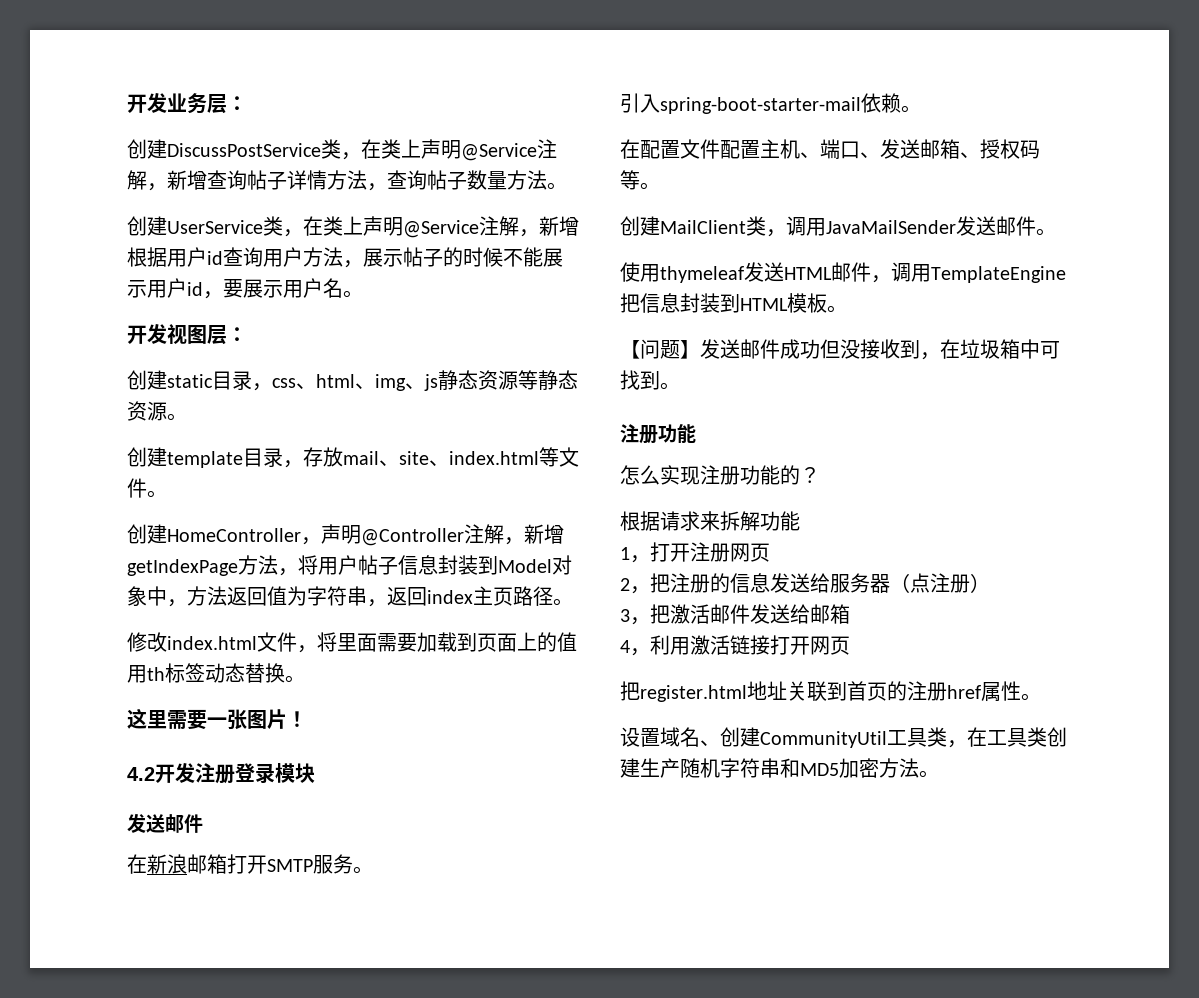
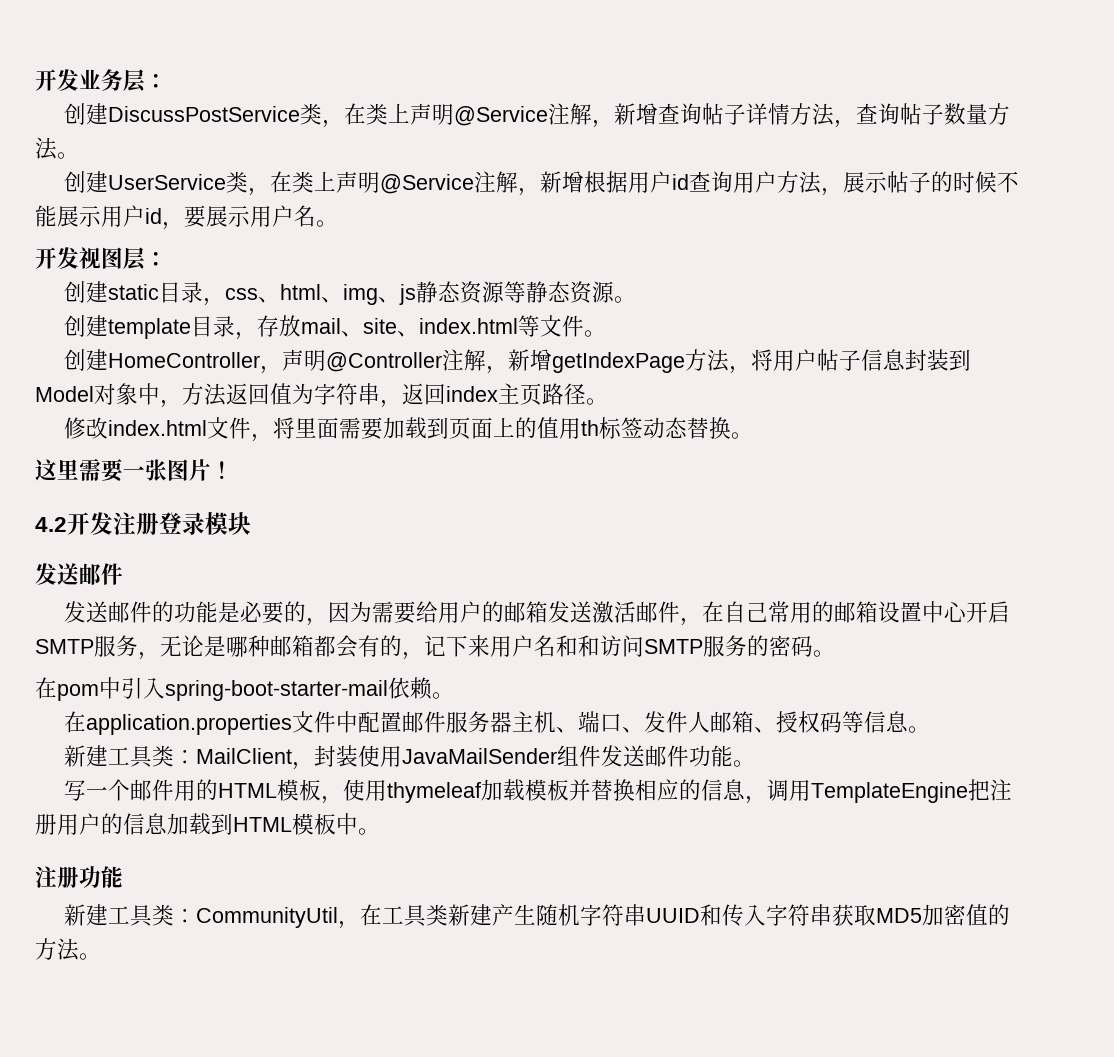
[127,854,373,874] 在新浪邮箱打开SMTP服务。 // -> [63,601,1010,626] [35,635,835,660] [35,677,121,701] 发送邮件的功能是必要的，因为需要给用户的邮箱发送激活邮件，在自己常用的邮箱设置中心开启SMTP服务，无论是哪种邮箱都会有的，记下来用户名和和访问SMTP服务的密码。 // 在pom中
[640,139,760,159] 配置文件配置 -> [85,711,512,735] application.properties文件中配置邮件服务器
[900,139,920,159] 送 -> [665,711,710,733] 件人
[640,182,660,190] [620,216,1056,237] [620,262,1066,283] [620,293,847,313] [620,339,1060,360] [620,370,680,390] [620,424,696,444] [620,465,820,485] [620,511,800,531] [620,542,770,563] [620,573,990,594] [620,604,850,625] [620,635,850,656] [620,681,1041,702] [620,727,947,748] 。 // 创建MailClient类，调用JavaMailSender发送邮件。 // 使用thymeleaf发送HTML邮件，调用TemplateEngine把信息封装到HTML模板。 // 【问题】发送邮件成功但没接收到，在垃圾箱中可找到。 // 注册功能 // 怎么实现注册功能的？ // 根据请求来拆解功能 // 1，打开注册网页 // 2，把注册的信息发送给服务器（点注册） // 3，把激活邮件发送给邮箱 // 4，利用激活链接打开网页 // 把register.html地址关联到首页的注册href属性。 // 设置域名、创建CommunityUtil工具类 -> [863,711,930,733] [63,745,755,770] [63,779,1012,804] [35,813,380,835] [35,866,123,888] [63,904,338,928] 信息。 // 新建工具类：MailClient，封装使用JavaMailSender组件发送邮件功能。 // 写一个邮件用的HTML模板，使用thymeleaf加载模板并替换相应的信息，调用TemplateEngine把注册用户的信息加载到HTML模板中。 // 注册功能 // 新建工具类：CommunityUtil
[1047,727,1067,747] [620,758,680,778] 创建生产 -> [447,904,536,926] 新建产生
[780,758,800,778] 和 -> [645,904,876,926] UUID和传入字符串获取
(879, 768) none -> [965,904,1010,926] 值的

